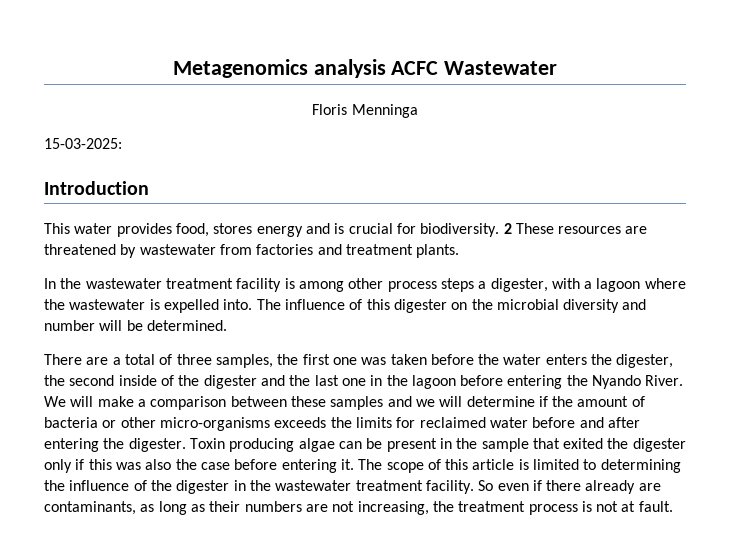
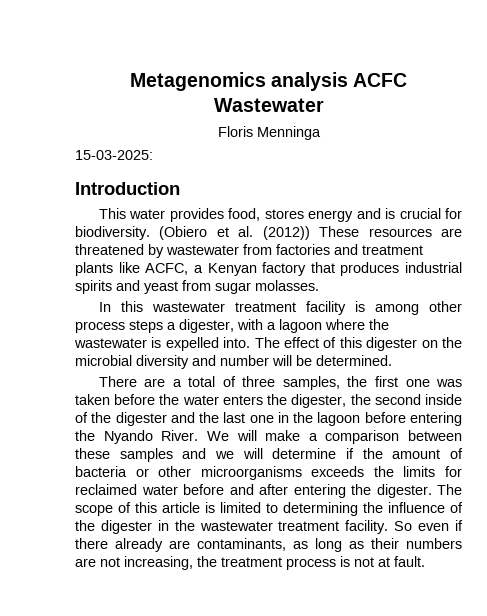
[503,223,512,234] 2 -> [159,226,310,240] (Obiero et al. (2012))
[416,244,460,258] plants. -> [75,262,462,276] [75,280,319,294] plants like ACFC, a Kenyan factory that produces industrial spirits and yeast from sugar molasses.
[60,278,82,289] the -> [120,301,143,312] this
[284,299,345,310] influence -> [284,337,319,348] effect
[159,417,270,431] micro-organisms -> [200,466,302,480] microorganisms
[189,438,686,452] [44,459,354,473] Toxin producing algae can be present in the sample that exited the digester only if this was also the case before entering it. -> (432, 491) none

